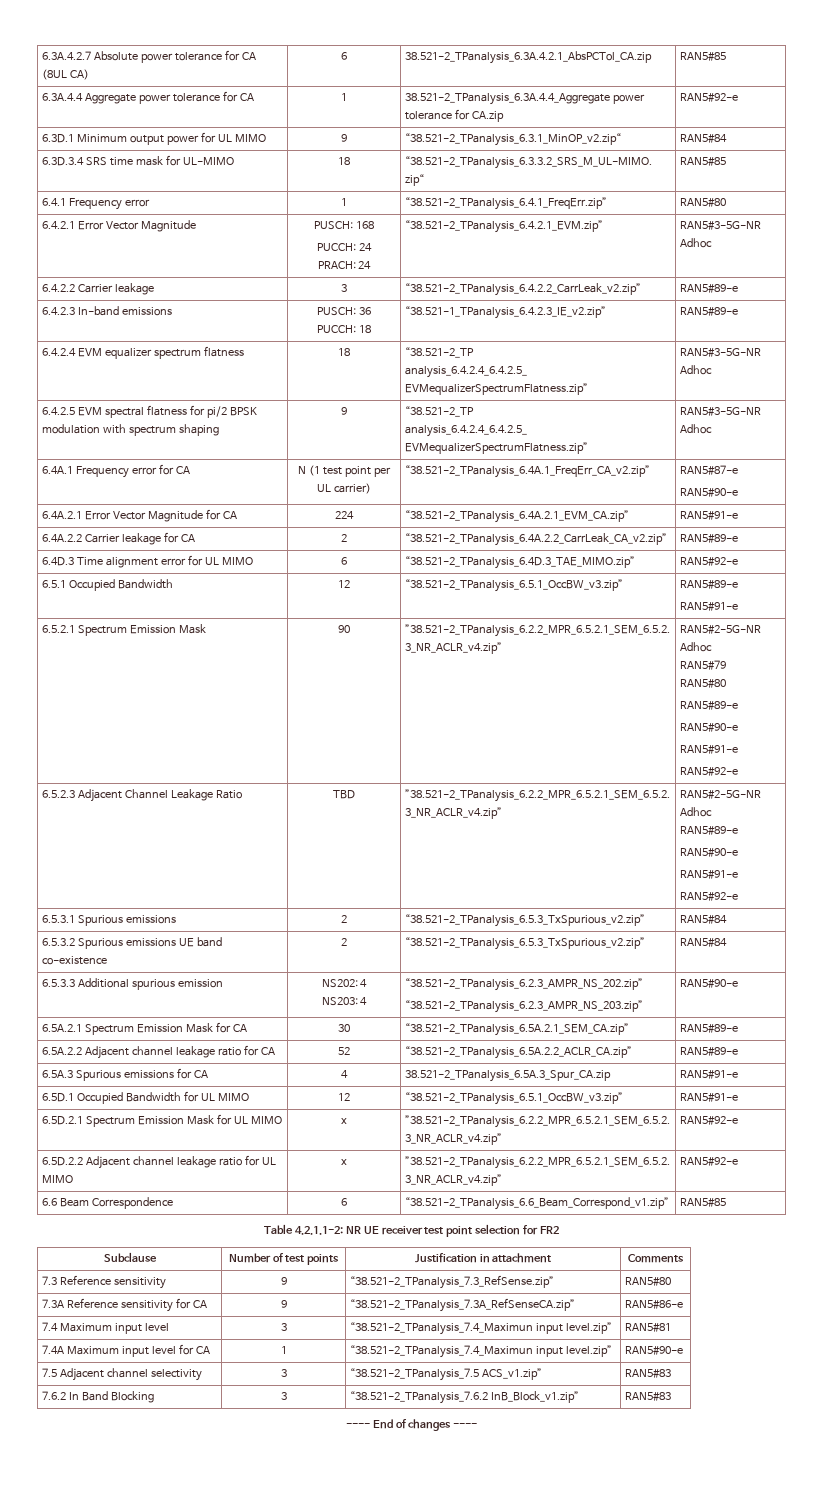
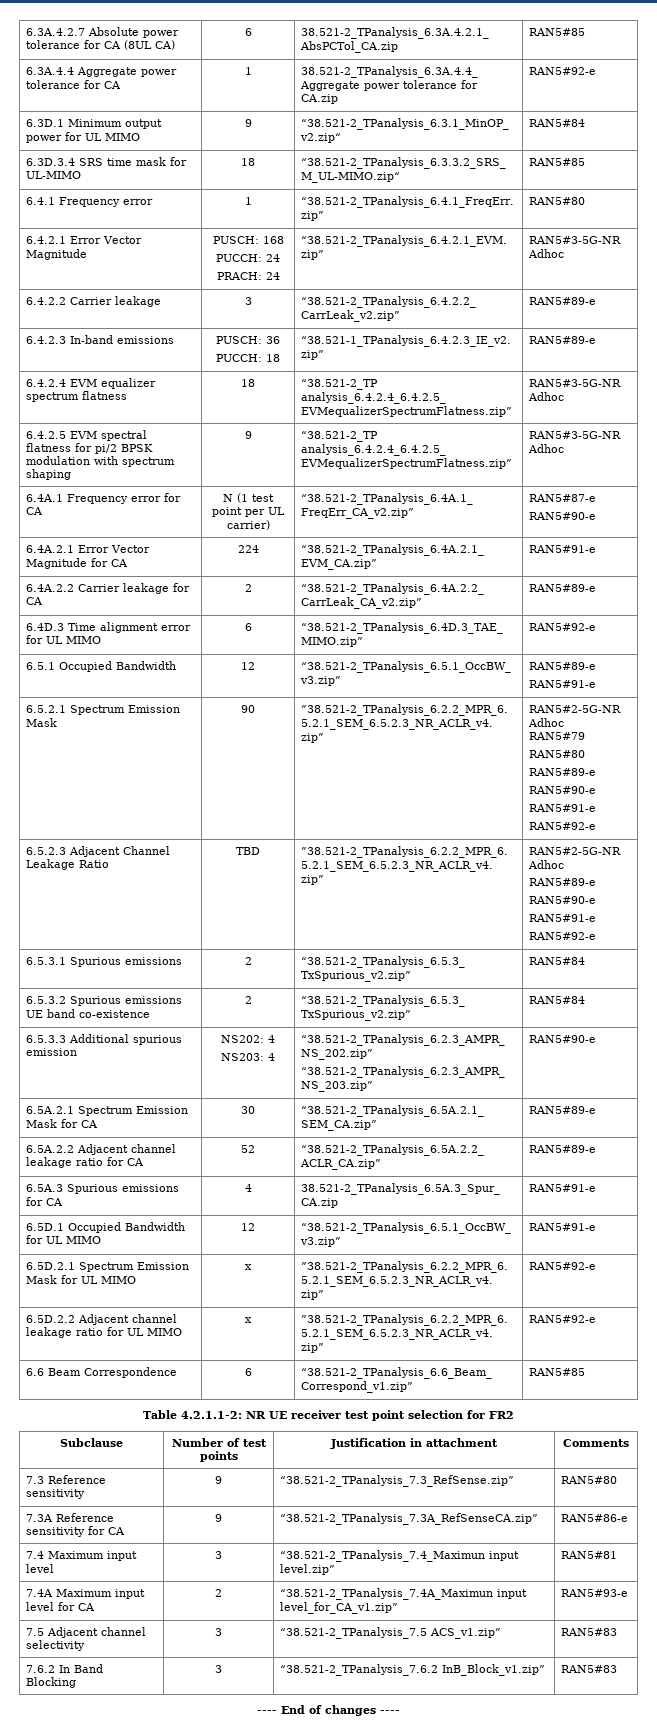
[280,1346,287,1354] [350,1345,613,1358] [625,1346,684,1355] 1 | “38.521-2_TPanalysis_7.4_Maximun input level.zip” | RAN5#90-e -> [215,1589,222,1597] [280,1588,528,1600] [280,1602,399,1614] [561,1589,629,1597] 2 | “38.521-2_TPanalysis_7.4A_Maximun input level_for_CA_v1.zip” | RAN5#93-e

